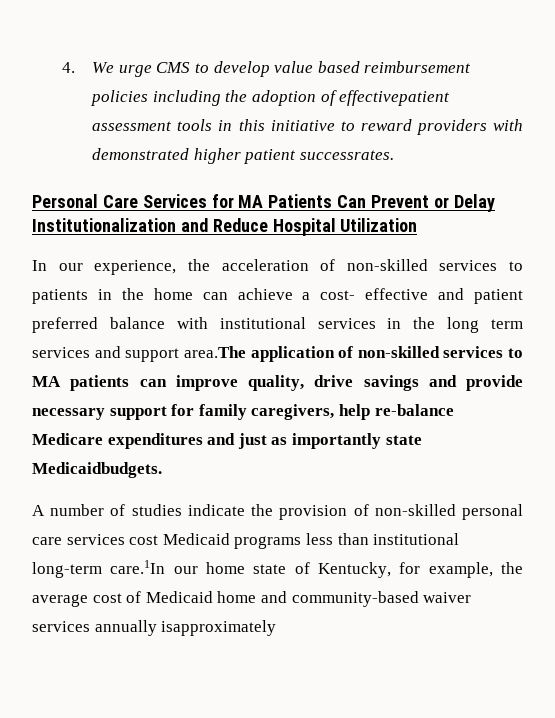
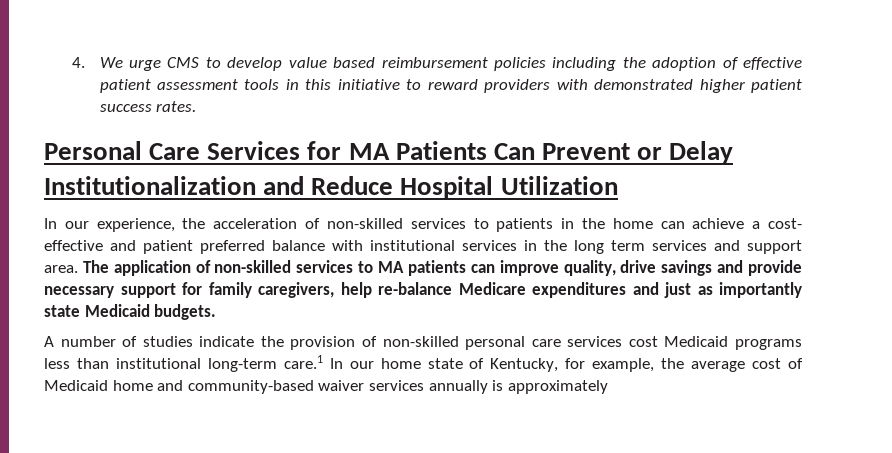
[339,90,451,106] effectivepatient -> [742,57,802,70] [99,79,151,93] effective patient
[300,150,395,160] successrates. -> [99,101,197,112] success rates.
[183,346,246,358] area.The -> [44,260,109,273] area. The
[32,462,162,478] Medicaidbudgets. -> [84,304,217,320] Medicaid budgets.
[110,560,166,574] care.1In -> [283,355,343,369] care.1 In
[161,620,277,636] isapproximately -> [492,380,608,394] is approximately

